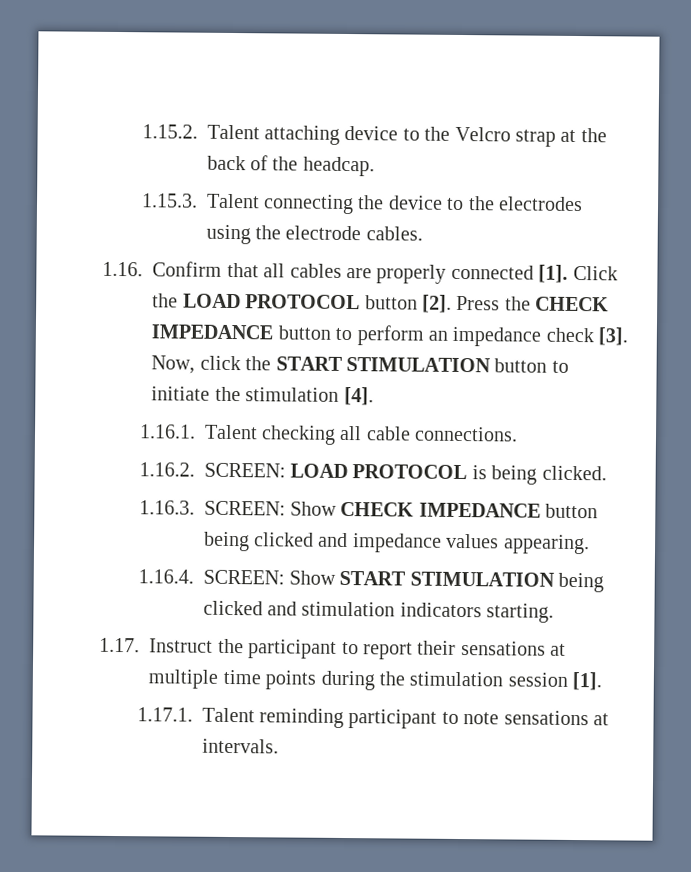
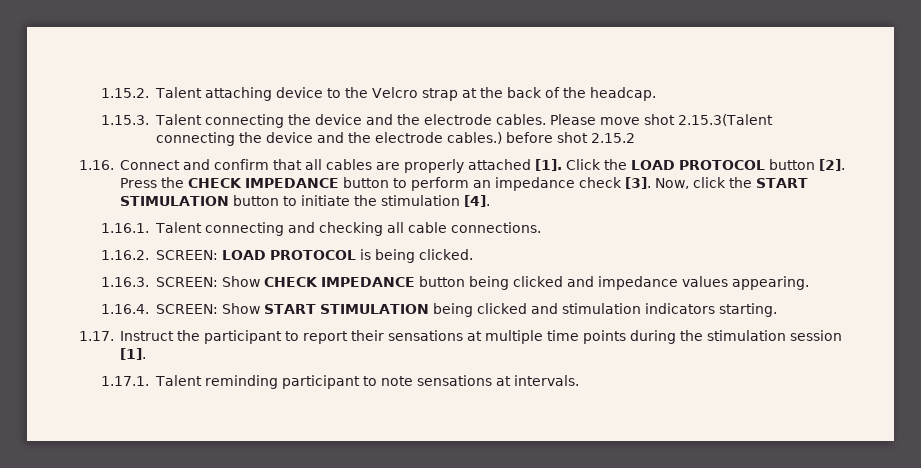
[446,196,584,212] [205,224,251,245] to the electrodes using -> [365,114,393,125] and
[102,261,223,277] // 1.16. Confirm -> [549,114,773,126] [155,132,635,146] [78,159,270,170] Please move shot 2.15.3(Talent connecting the device and the electrode cables.) before shot 2.15.2 // 1.16. Connect and confirm
[450,264,534,280] connected -> [468,159,532,170] attached
(258, 432) none -> [204,222,315,236] connecting and

